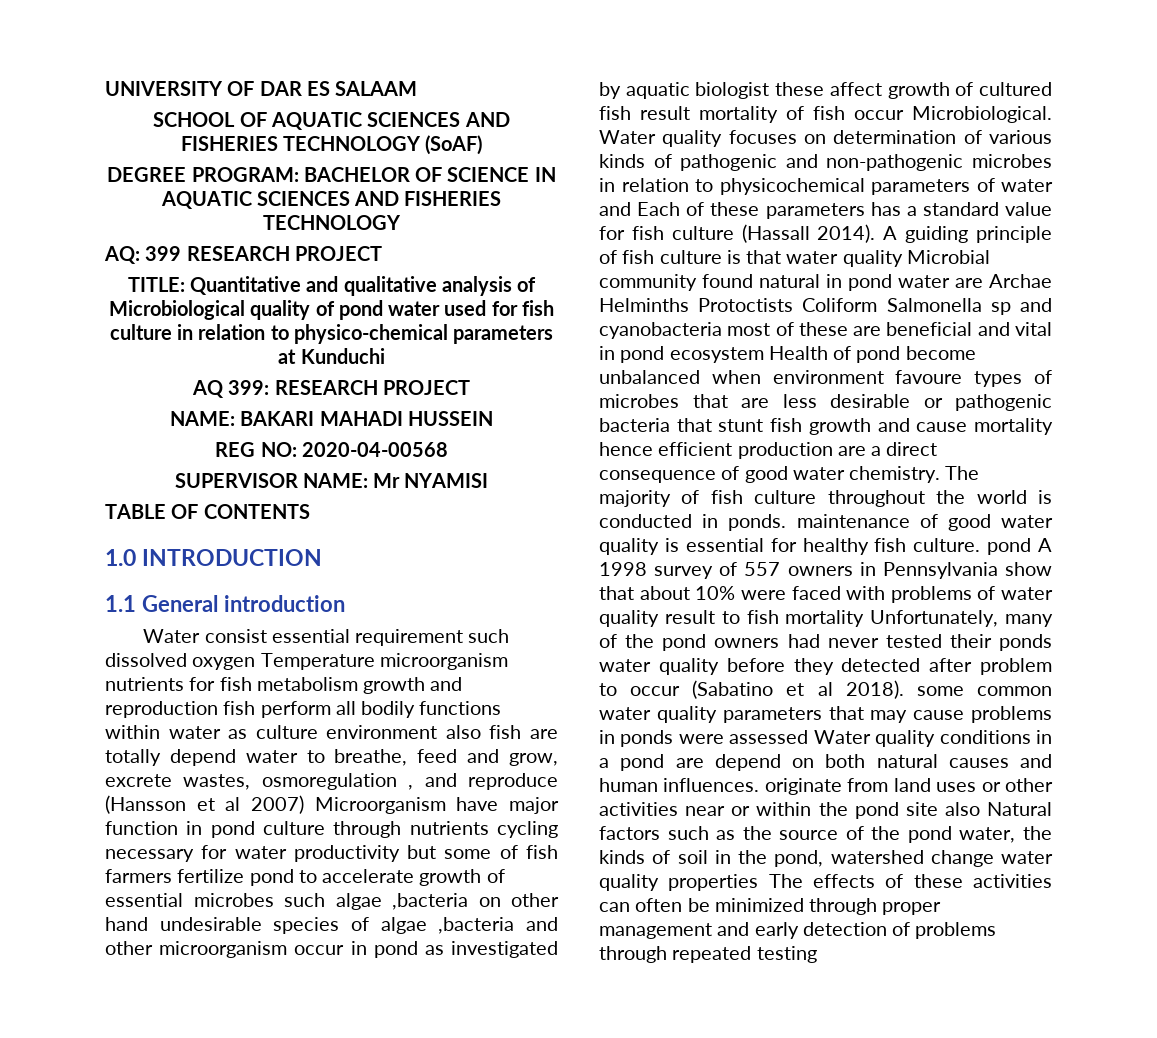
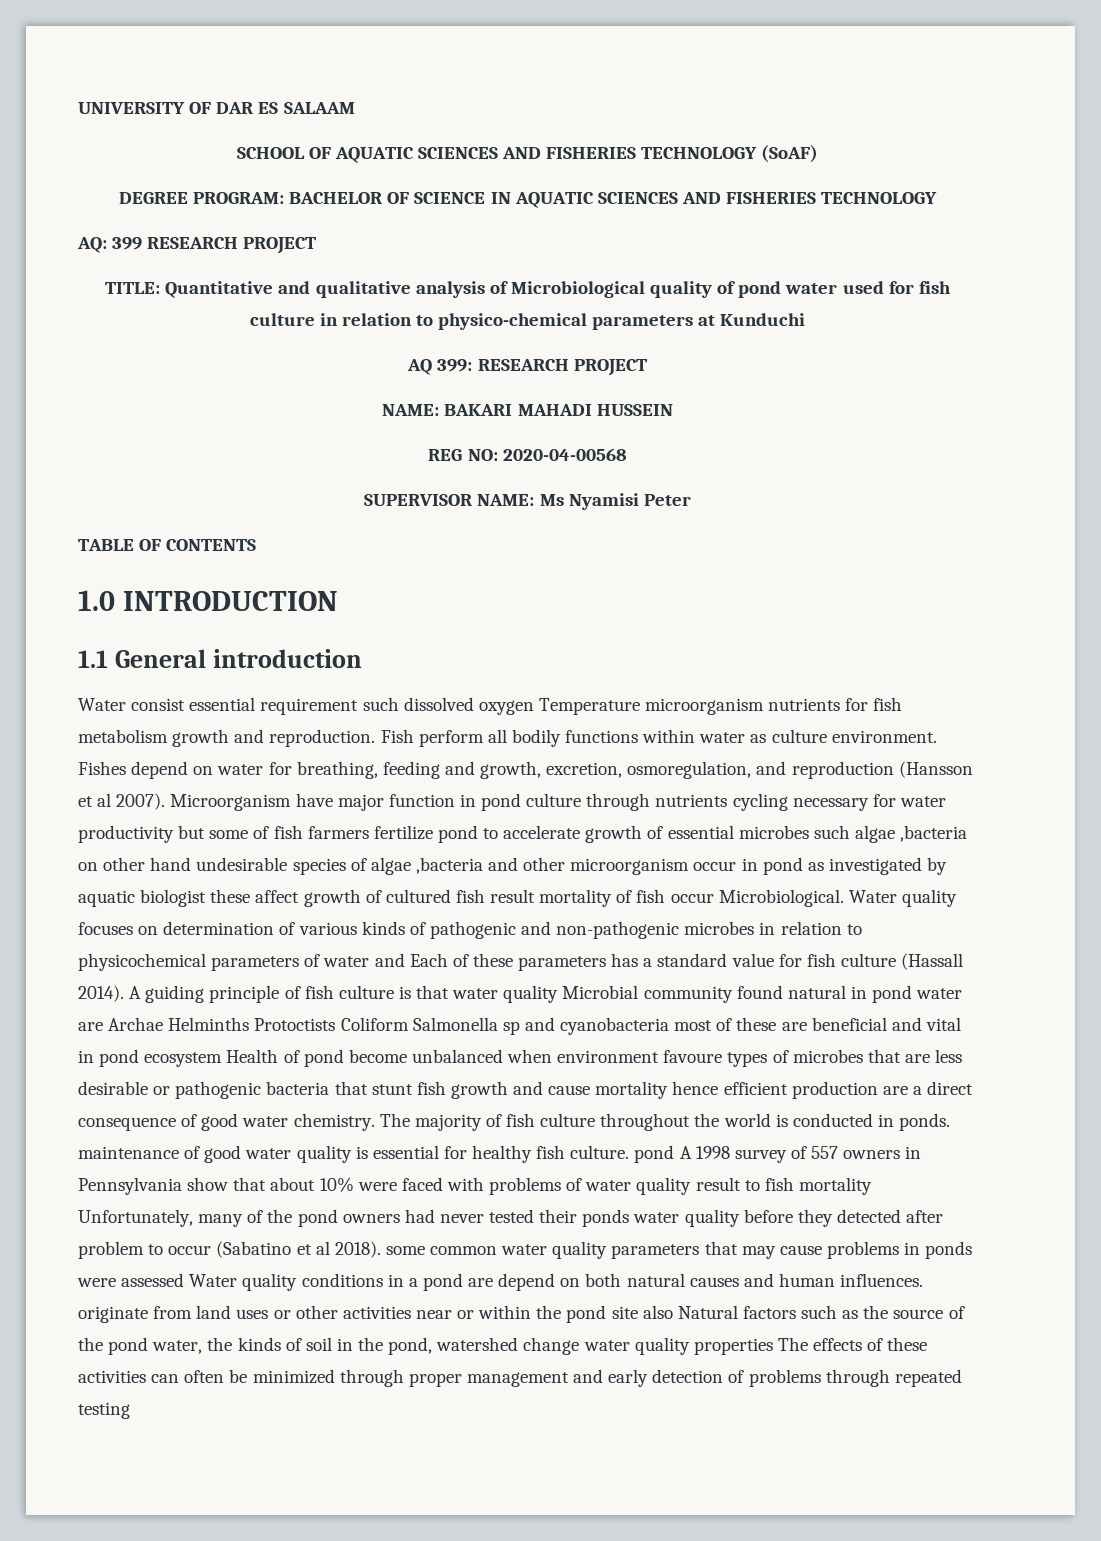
[373,473,489,488] Mr NYAMISI -> [539,493,691,510] Ms Nyamisi Peter
[105,701,256,718] reproduction fish -> [269,729,414,747] reproduction. Fish
[326,725,558,739] [105,749,558,766] [105,773,558,790] environment also fish are totally depend water to breathe, feed and grow, excrete wastes, osmoregulation , and reproduce -> [831,730,937,743] [78,761,894,779] environment. Fishes depend on water for breathing, feeding and growth, excretion, osmoregulation, and reproduction
[251,795,304,814] 2007) -> [116,793,166,810] 2007).

